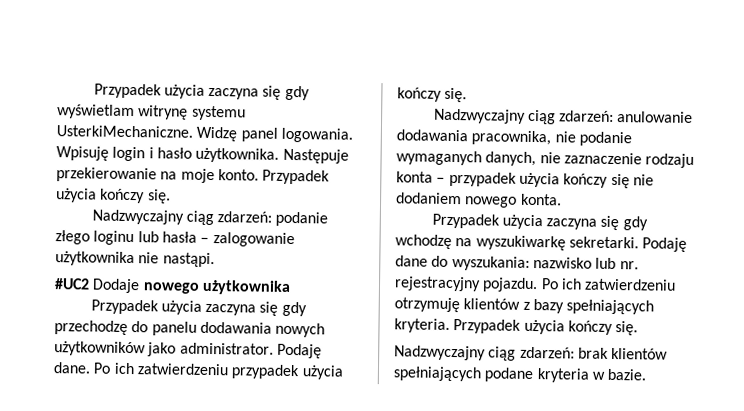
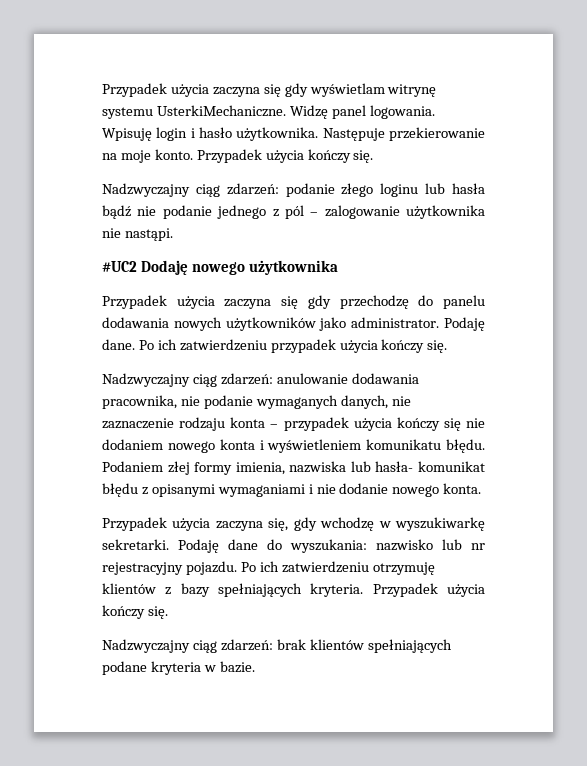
(197, 237) none -> [102,205,304,219] bądź nie podanie jednego z pól
[92,278,141,294] Dodaje -> [140,260,188,275] Dodaję
(518, 202) none -> [219,439,485,453] [102,461,485,475] [102,483,440,497] konta i wyświetleniem komunikatu błędu. Podaniem złej formy imienia, nazwiska lub hasła- komunikat błędu z opisanymi wymaganiami i nie dodanie nowego
[600,215,620,231] się -> [268,518,289,531] się,
[455,238,473,247] na -> [378,521,391,528] w
[619,261,639,270] nr. -> [471,543,485,550] nr

